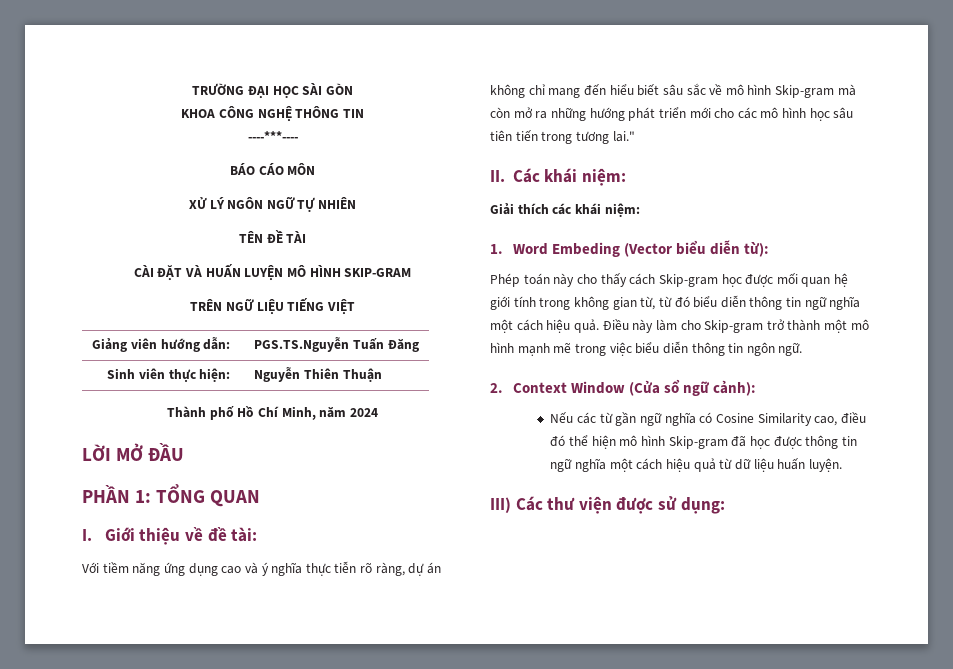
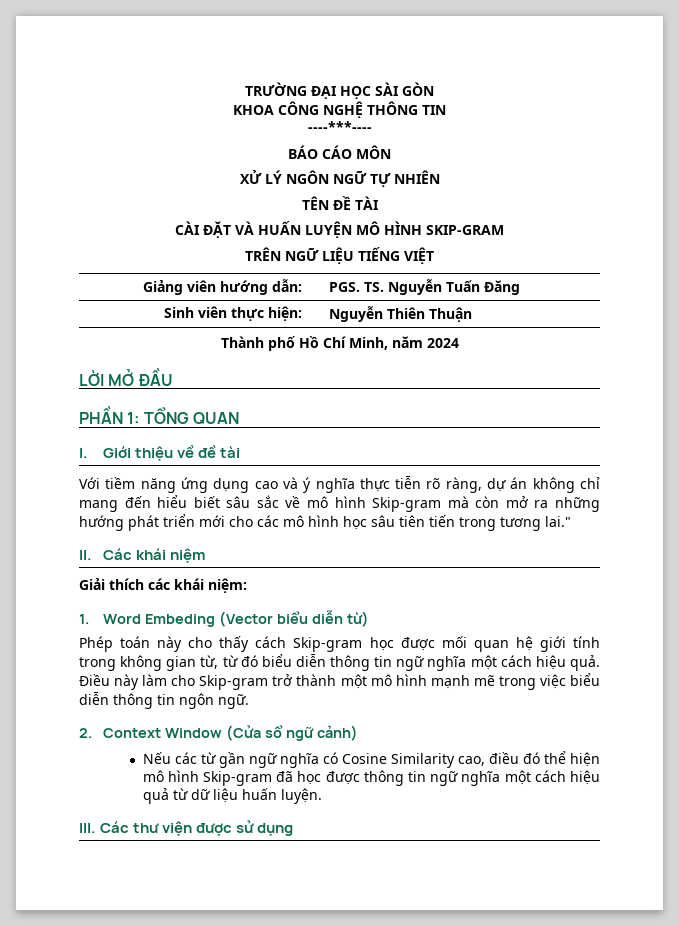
[254,337,350,352] PGS.TS.Nguyễn -> [329,279,443,295] PGS. TS. Nguyễn
[231,527,258,542] tài: -> [220,446,241,458] tài
[581,168,626,186] niệm: -> [170,548,206,563] niệm
[743,242,769,257] từ): -> [346,611,369,627] từ)
[712,380,756,396] cảnh): -> [316,725,358,741] cảnh)
[490,497,511,513] III) -> [79,823,96,833] III.
[680,497,725,514] dụng: -> [257,823,294,836] dụng

